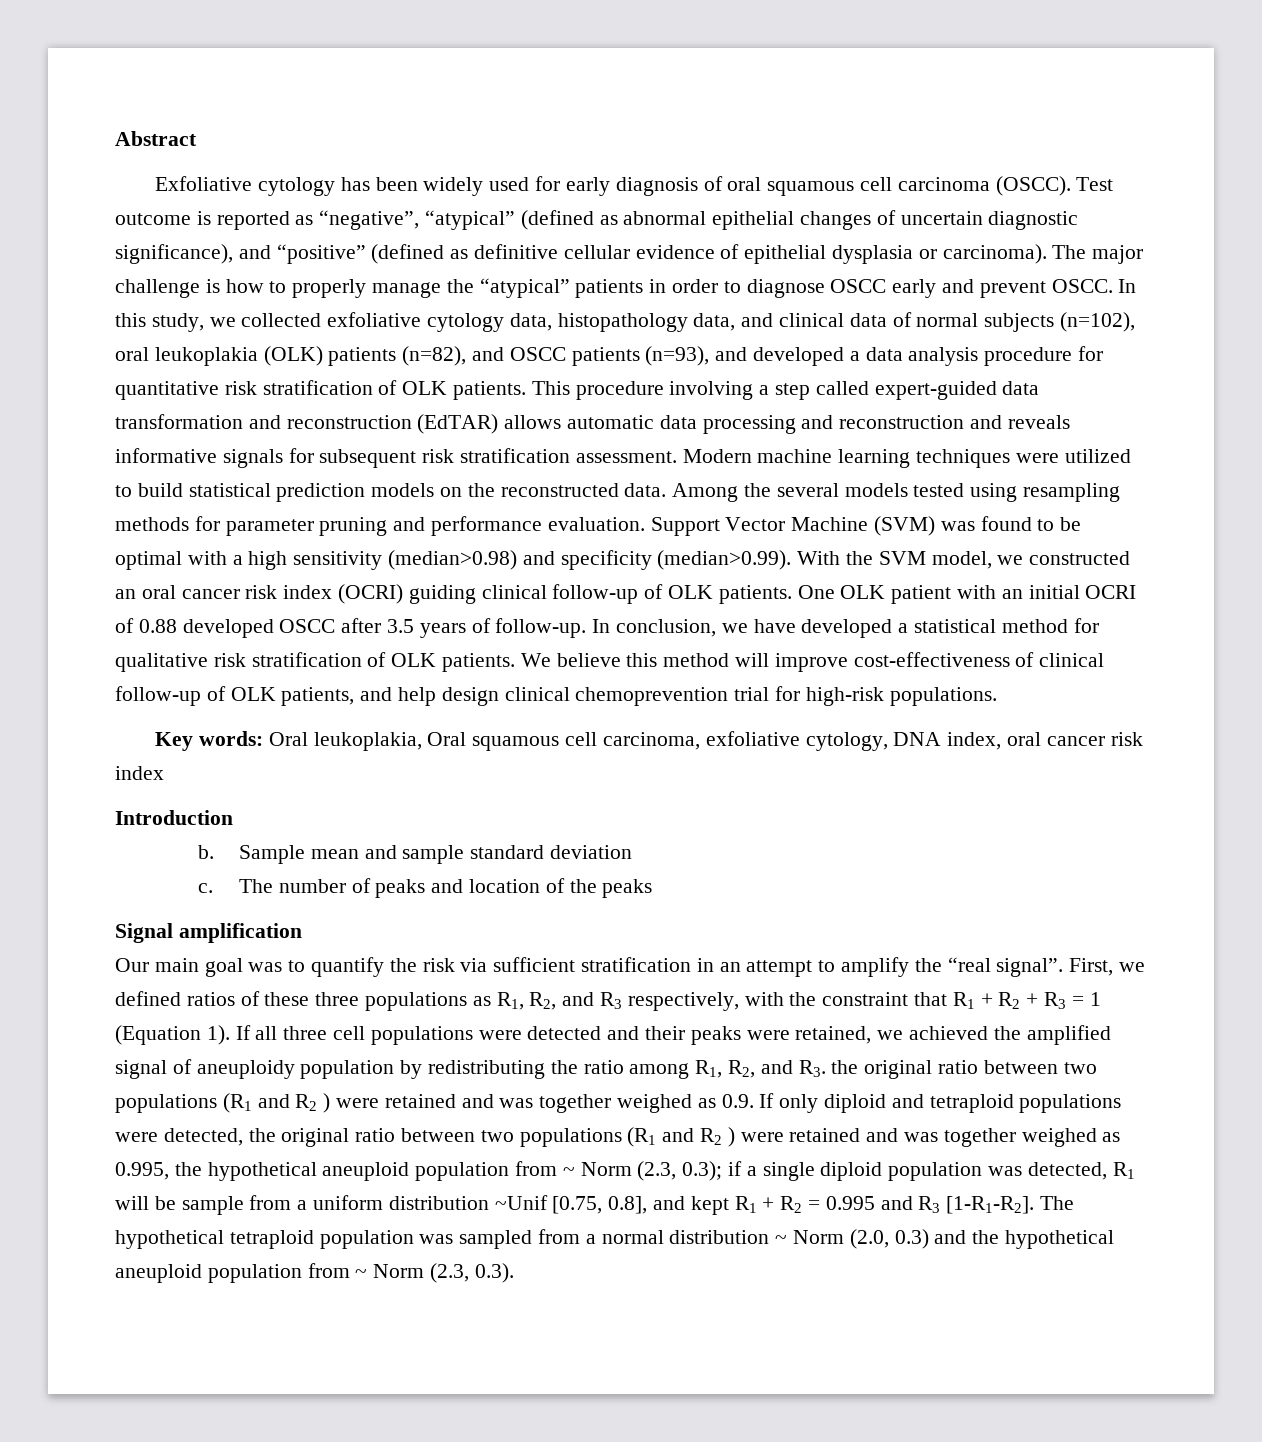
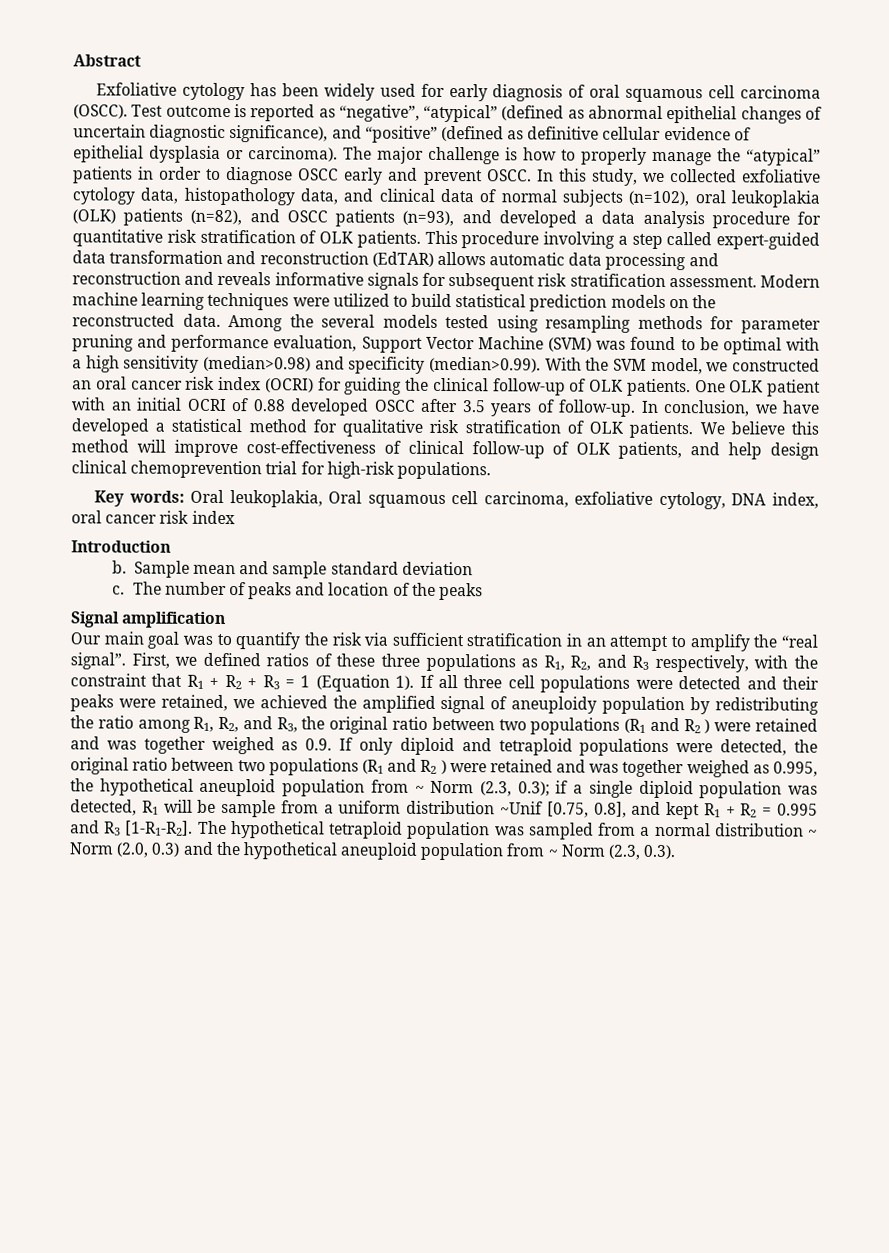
[547,517,645,531] evaluation. -> [273,335,358,352] evaluation,
[408,585,476,604] guiding -> [317,377,429,395] for guiding the
[798,1060,826,1077] R3. -> [276,717,298,733] R3,

